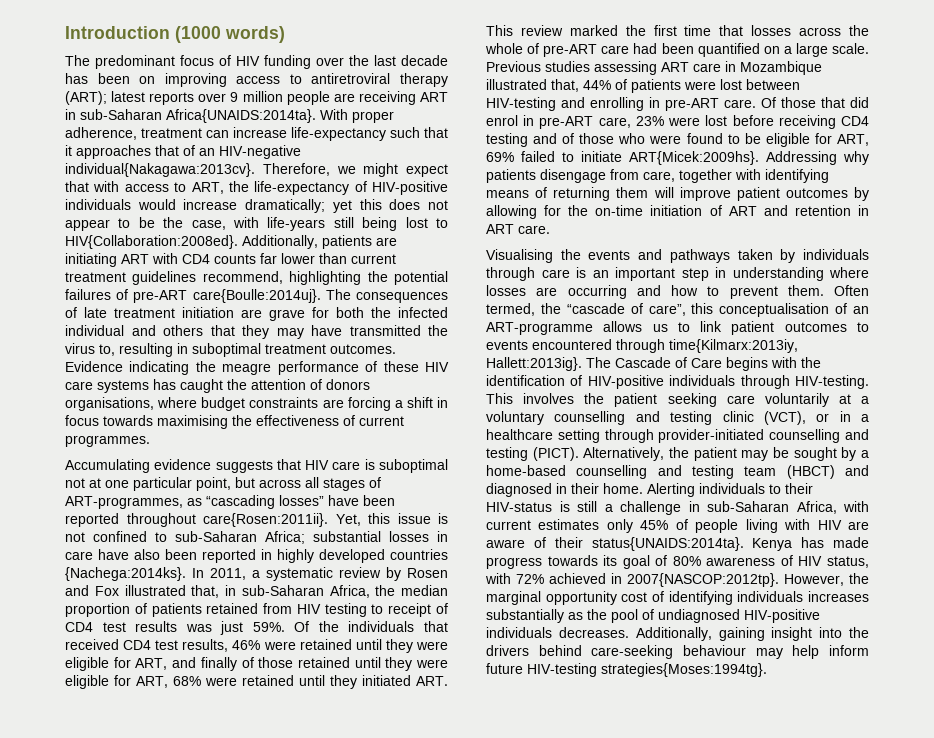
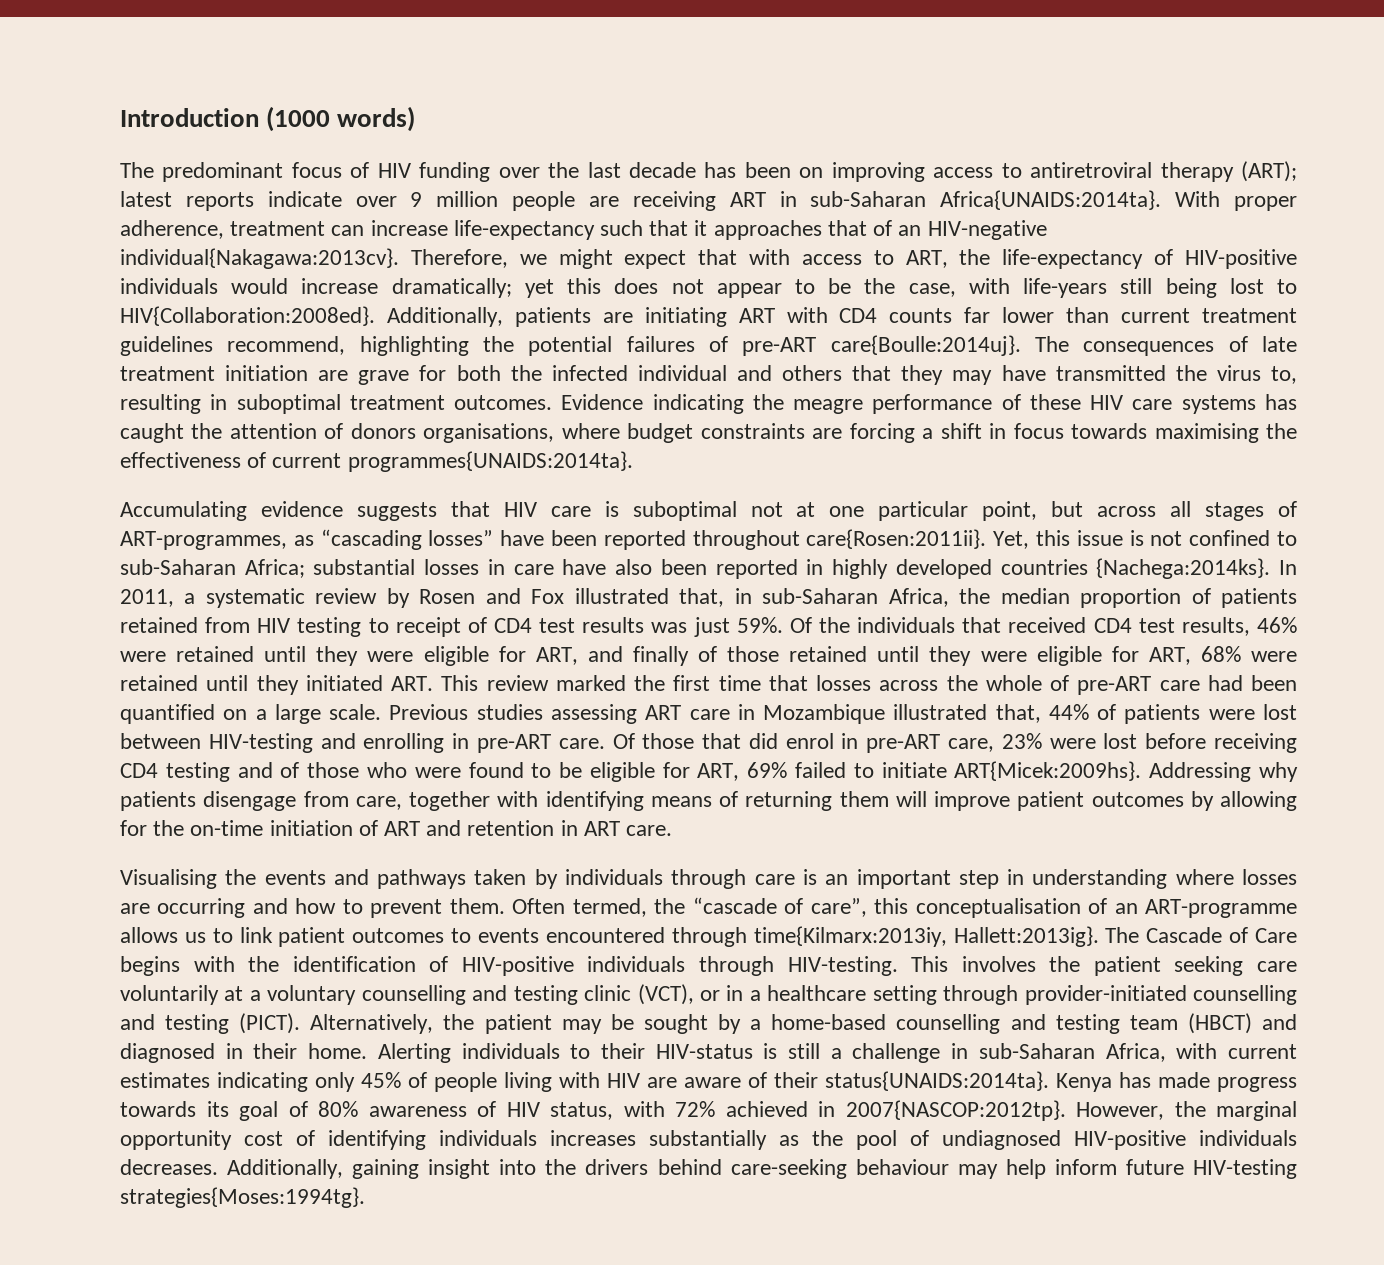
(195, 98) none -> [267,191,342,207] indicate
[65,435,150,447] programmes. -> [347,451,633,472] programmes{UNAIDS:2014ta}.
(600, 524) none -> [217,1072,308,1092] indicating

